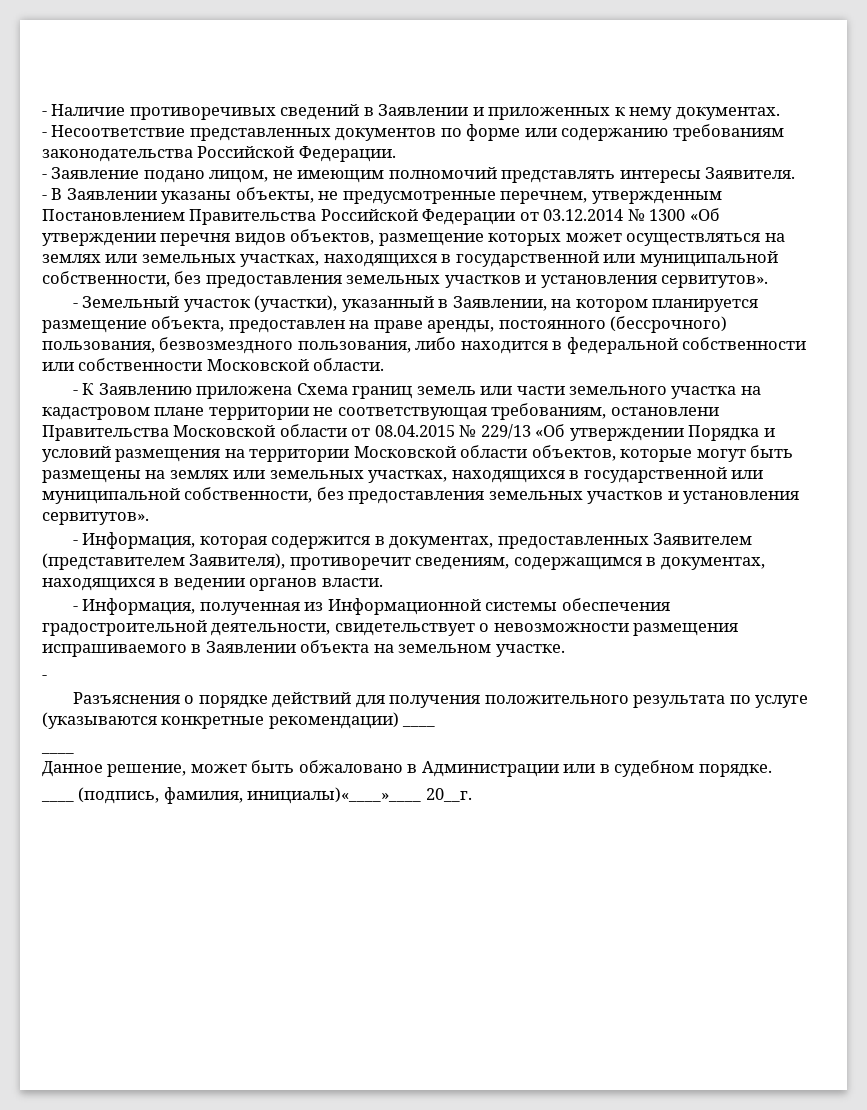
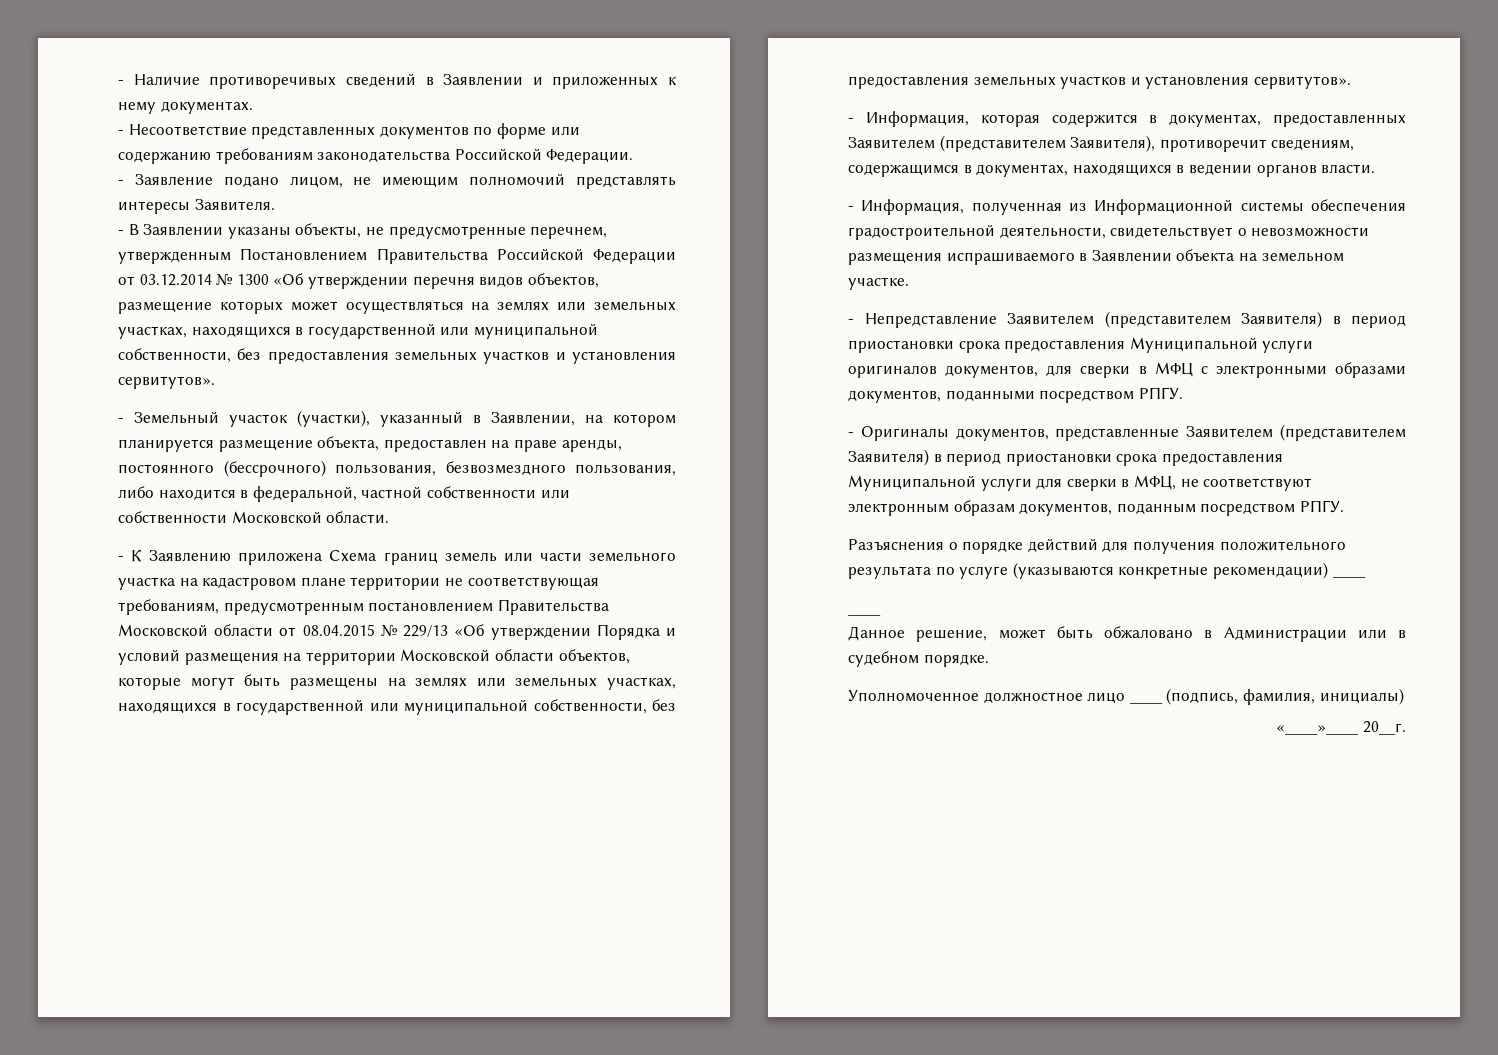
[566,337,678,354] федеральной -> [252,486,423,502] федеральной, частной
[610,407,719,416] остановлени -> [223,602,494,615] предусмотренным постановлением
(47, 677) none -> [864,311,1406,328] [848,337,1314,353] [848,362,1406,378] [848,387,1183,403] [848,424,1406,441] [848,449,1283,466] [848,475,1313,491] [848,500,1344,516] Непредставление Заявителем (представителем Заявителя) в период приостановки срока предоставления Муниципальной услуги оригиналов документов, для сверки в МФЦ с электронными образами документов, поданными посредством РПГУ. // - Оригиналы документов, представленные Заявителем (представителем Заявителя) в период приостановки срока предоставления Муниципальной услуги для сверки в МФЦ, не соответствуют электронным образам документов, поданным посредством РПГУ.
(772, 770) none -> [848,690,1126,704] Уполномоченное должностное лицо
[247,787,422,804] инициалы)«____»____ -> [1319,688,1404,705] [1276,725,1360,735] инициалы) // «____»____

